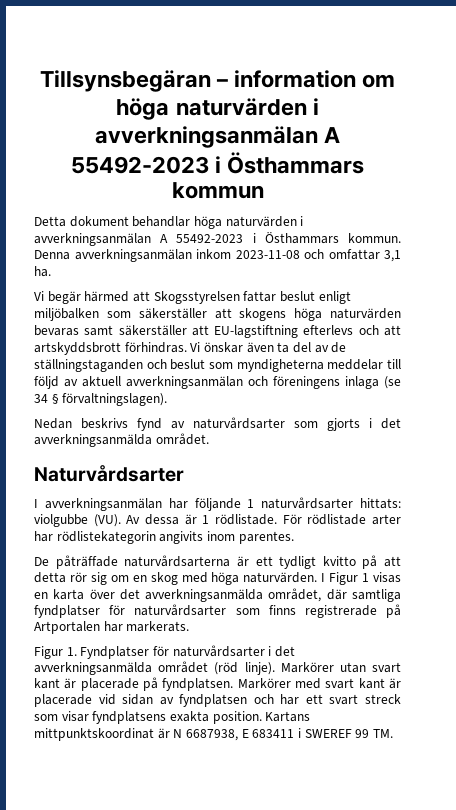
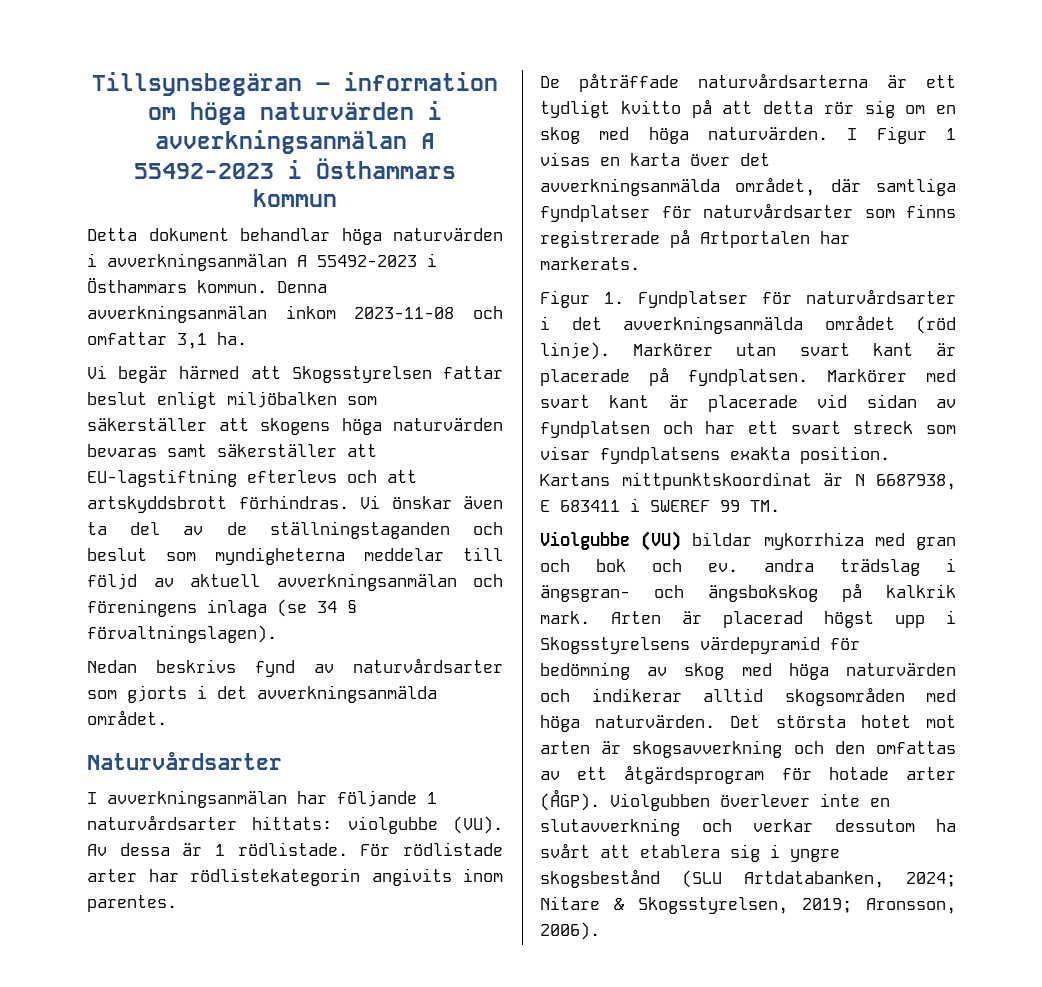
(393, 733) none -> [540,531,956,551] [540,558,956,576] [540,583,956,602] [540,610,956,628] [540,636,860,654] [540,662,956,680] [540,687,956,706] [540,715,956,732] [540,740,956,758] [540,765,956,784] [540,789,890,811] [540,818,956,836] [540,843,840,862] [540,869,956,888] [540,896,956,914] [540,922,600,940] // Violgubbe (VU) bildar mykorrhiza med gran och bok och ev. andra trädslag i ängsgran- och ängsbokskog på kalkrik mark. Arten är placerad högst upp i Skogsstyrelsens värdepyramid för bedömning av skog med höga naturvärden och indikerar alltid skogsområden med höga naturvärden. Det största hotet mot arten är skogsavverkning och den omfattas av ett åtgärdsprogram för hotade arter (ÅGP). Violgubben överlever inte en slutavverkning och verkar dessutom ha svårt att etablera sig i yngre skogsbestånd (SLU Artdatabanken, 2024; Nitare & Skogsstyrelsen, 2019; Aronsson, 2006).

